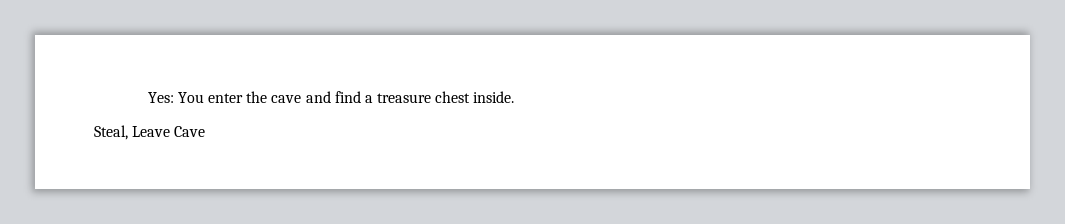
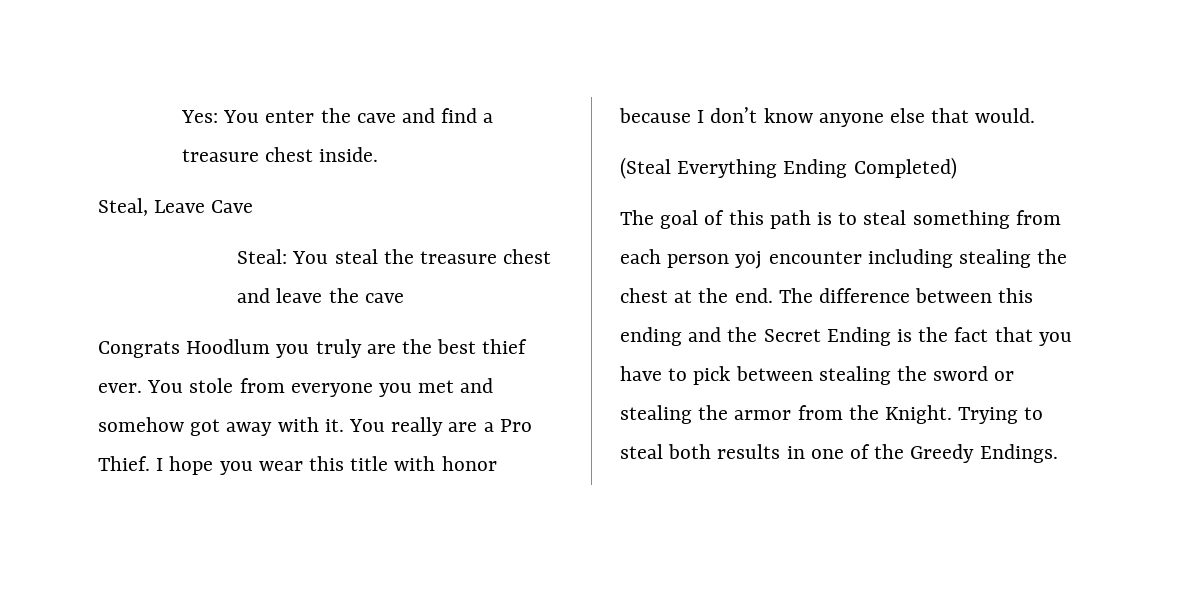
(206, 131) none -> [237,249,552,264] [237,288,404,303] [98,339,528,358] [98,378,494,397] [98,417,532,436] [98,456,497,475] [619,107,1036,127] [620,157,957,179] [620,210,1061,229] [620,249,1068,269] [620,288,1034,303] [620,327,1072,346] [620,366,1015,385] [620,405,1044,424] [620,444,1058,463] // Steal: You steal the treasure chest and leave the cave // Congrats Hoodlum you truly are the best thief ever. You stole from everyone you met and somehow got away with it. You really are a Pro Thief. I hope you wear this title with honor because I don’t know anyone else that would. // (Steal Everything Ending Completed) // The goal of this path is to steal something from each person yoj encounter including stealing the chest at the end. The difference between this ending and the Secret Ending is the fact that you have to pick between stealing the sword or stealing the armor from the Knight. Trying to steal both results in one of the Greedy Endings.

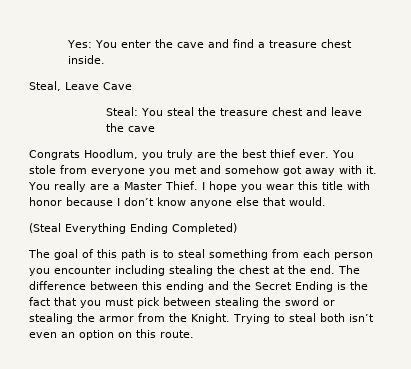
[186,339,271,354] Hoodlum -> [84,149,138,159] Hoodlum,
[499,419,532,432] Pro -> [123,182,162,190] Master
[735,251,763,269] yoj -> [29,268,50,276] you
[620,366,688,381] have to -> [105,298,134,306] must
[717,444,1058,463] results in one of the Greedy Endings. -> [348,314,374,322] [29,329,194,340] isn’t even an option on this route.

